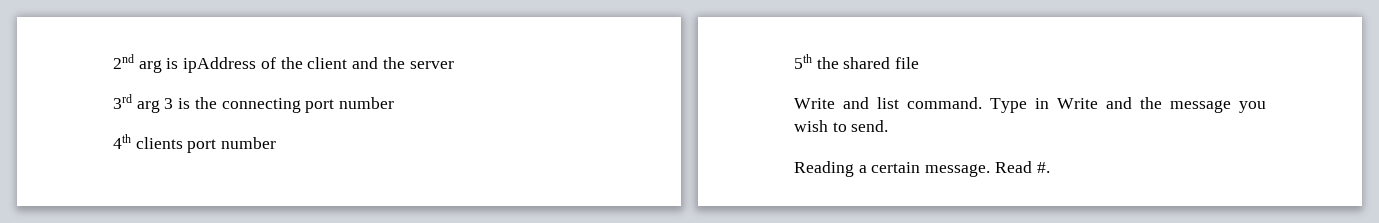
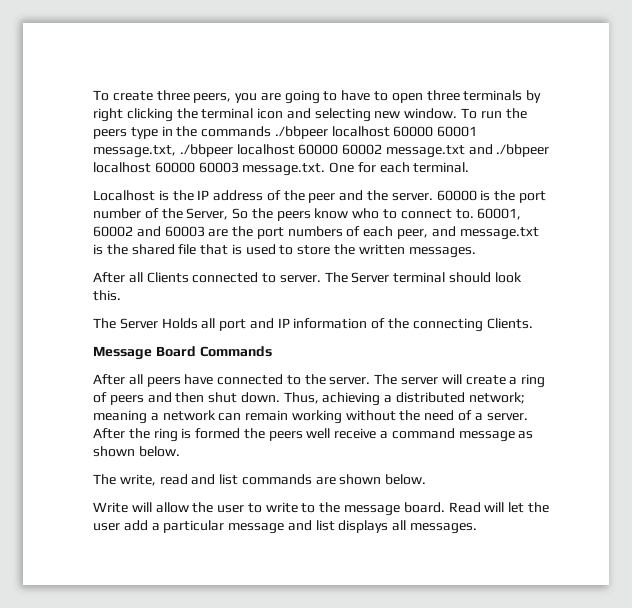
[113,54,454,73] [113,94,395,113] [113,134,277,153] [794,54,920,69] [794,97,1266,113] [794,120,889,132] [794,161,1050,177] 2nd arg is ipAddress of the client and the server // 3rd arg 3 is the connecting port number // 4th clients port number // 5th the shared file // Write and list command. Type in Write and the message you wish to send. // Reading a certain message. Read #. -> [93,90,542,104] [93,108,527,122] [93,126,478,139] [93,144,550,158] [93,162,470,176] [93,190,546,203] [93,208,522,221] [93,226,539,240] [93,244,476,258] [93,272,522,283] [93,290,121,301] [93,318,533,332] [93,346,272,360] [93,374,546,388] [93,392,525,406] [93,410,528,424] [93,428,534,442] [93,446,180,457] [93,474,427,486] [93,502,549,516] [93,520,478,534] To create three peers, you are going to have to open three terminals by right clicking the terminal icon and selecting new window. To run the peers type in the commands ./bbpeer localhost 60000 60001 message.txt, ./bbpeer localhost 60000 60002 message.txt and ./bbpeer localhost 60000 60003 message.txt. One for each terminal. // Localhost is the IP address of the peer and the server. 60000 is the port number of the Server, So the peers know who to connect to. 60001, 60002 and 60003 are the port numbers of each peer, and message.txt is the shared file that is used to store the written messages. // After all Clients connected to server. The Server terminal should look this. // The Server Holds all port and IP information of the connecting Clients. // Message Board Commands // After all peers have connected to the server. The server will create a ring of peers and then shut down. Thus, achieving a distributed network; meaning a network can remain working without the need of a server. After the ring is formed the peers well receive a command message as shown below. // The write, read and list commands are shown below. // Write will allow the user to write to the message board. Read will let the user add a particular message and list displays all messages.

